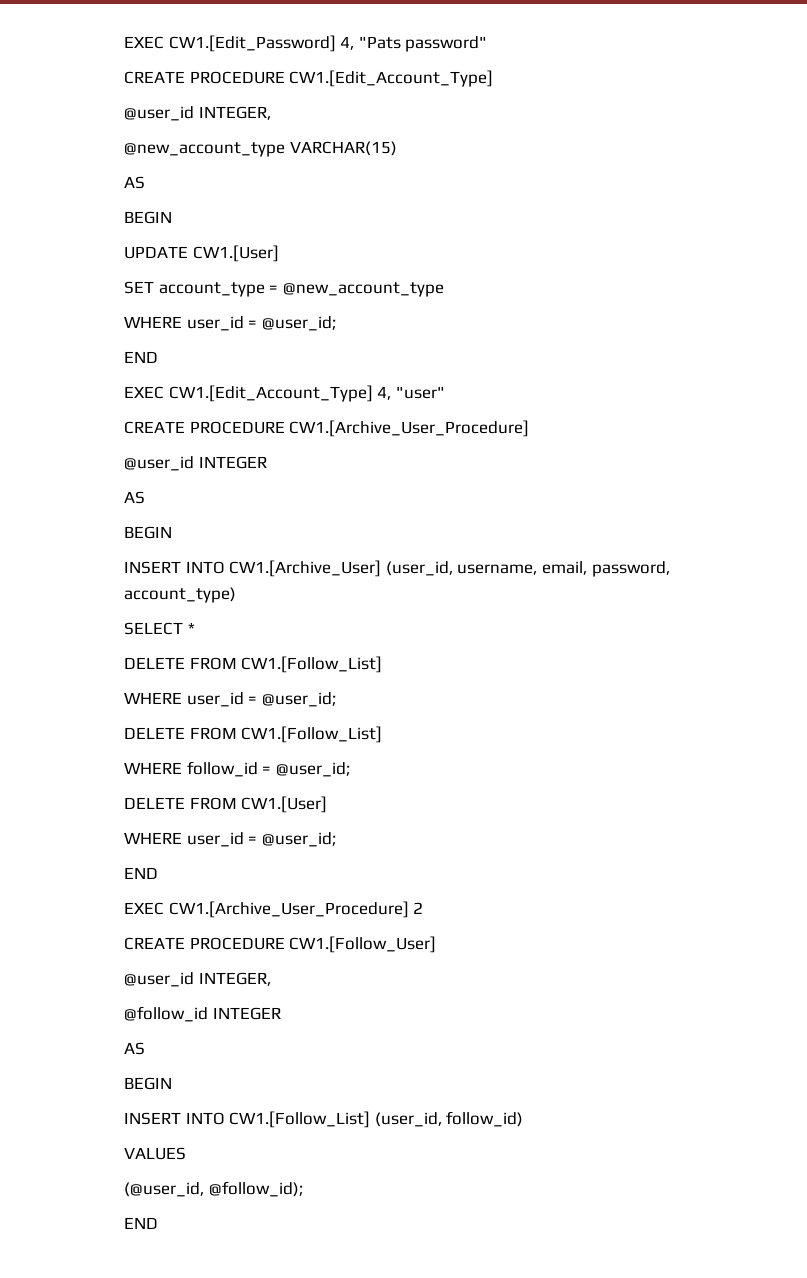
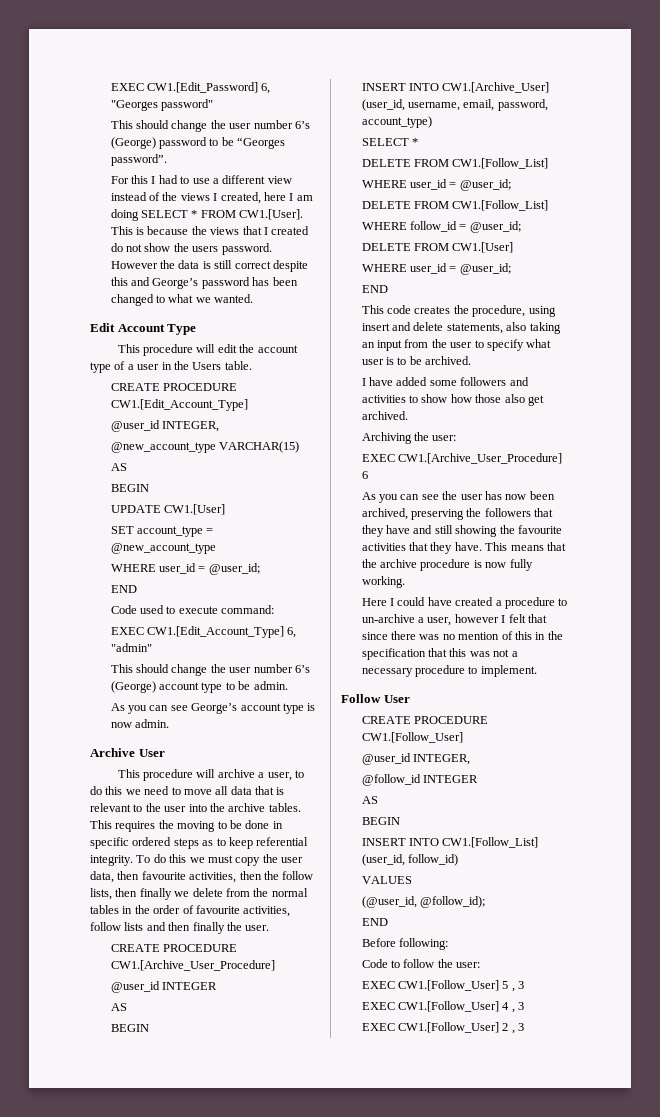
[340,36,401,50] 4, "Pats -> [261,83,271,94] [110,100,158,111] 6, "Georges
(488, 44) none -> [110,120,310,132] [110,137,286,149] [110,154,167,166] [110,175,292,184] [110,192,313,204] [110,209,304,221] [110,226,310,235] [110,243,272,255] [110,260,308,272] [110,277,298,289] [110,294,254,306] [90,323,197,335] [117,344,298,356] [90,361,252,373] // This should change the user number 6’s (George) password to be “Georges password”. // For this I had to use a different view instead of the views I created, here I am doing SELECT * FROM CW1.[User]. This is because the views that I created do not show the users password. However the data is still correct despite this and George’s password has been changed to what we wanted. // Edit Account Type // This procedure will edit the account type of a user in the Users table.
[123,385,445,402] EXEC CW1.[Edit_Account_Type] 4, "user" -> [110,605,275,614] [110,626,297,638] [110,643,152,652] [110,664,310,676] [110,681,288,693] [110,703,316,714] [110,719,170,728] [90,748,165,757] [117,769,304,781] [90,786,285,795] [90,803,301,812] [90,820,283,832] [90,837,309,849] [90,854,303,866] [90,871,314,883] [90,888,308,900] [90,905,291,917] [90,922,270,934] Code used to execute command: // EXEC CW1.[Edit_Account_Type] 6, "admin" // This should change the user number 6’s (George) account type to be admin. // As you can see George’s account type is now admin. // Archive User // This procedure will archive a user, to do this we need to move all data that is relevant to the user into the archive tables. This requires the moving to be done in specific ordered steps as to keep referential integrity. To do this we must copy the user data, then favourite activities, then the follow lists, then finally we delete from the normal tables in the order of favourite activities, follow lists and then finally the user.
[123,901,424,918] EXEC CW1.[Archive_User_Procedure] 2 -> [361,305,556,317] [361,322,561,334] [361,339,552,351] [361,356,472,365] [361,377,529,386] [361,394,544,406] [361,411,408,420] [361,432,457,444] [361,453,563,464] [361,471,368,479] [361,491,555,503] [361,508,554,520] [361,525,562,537] [361,542,566,554] [361,559,533,571] [361,576,405,588] [361,597,568,609] [361,614,547,626] [361,631,563,640] [361,648,518,660] [361,665,537,677] [341,694,410,703] This code creates the procedure, using insert and delete statements, also taking an input from the user to specify what user is to be archived. // I have added some followers and activities to show how those also get archived. // Archiving the user: // EXEC CW1.[Archive_User_Procedure] 6 // As you can see the user has now been archived, preserving the followers that they have and still showing the favourite activities that they have. This means that the archive procedure is now fully working. // Here I could have created a procedure to un-archive a user, however I felt that since there was no mention of this in the specification that this was not a necessary procedure to implement. // Follow User
(158, 1223) none -> [361,938,449,950] [361,959,481,968] [361,980,525,992] [361,1001,525,1013] [361,1022,525,1034] // Before following: // Code to follow the user: // EXEC CW1.[Follow_User] 5 , 3 // EXEC CW1.[Follow_User] 4 , 3 // EXEC CW1.[Follow_User] 2 , 3

